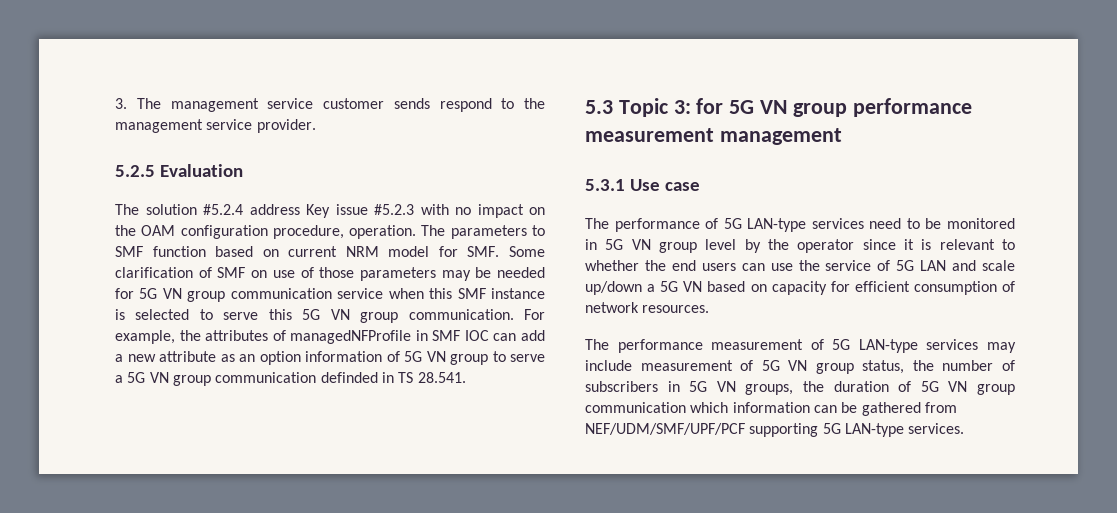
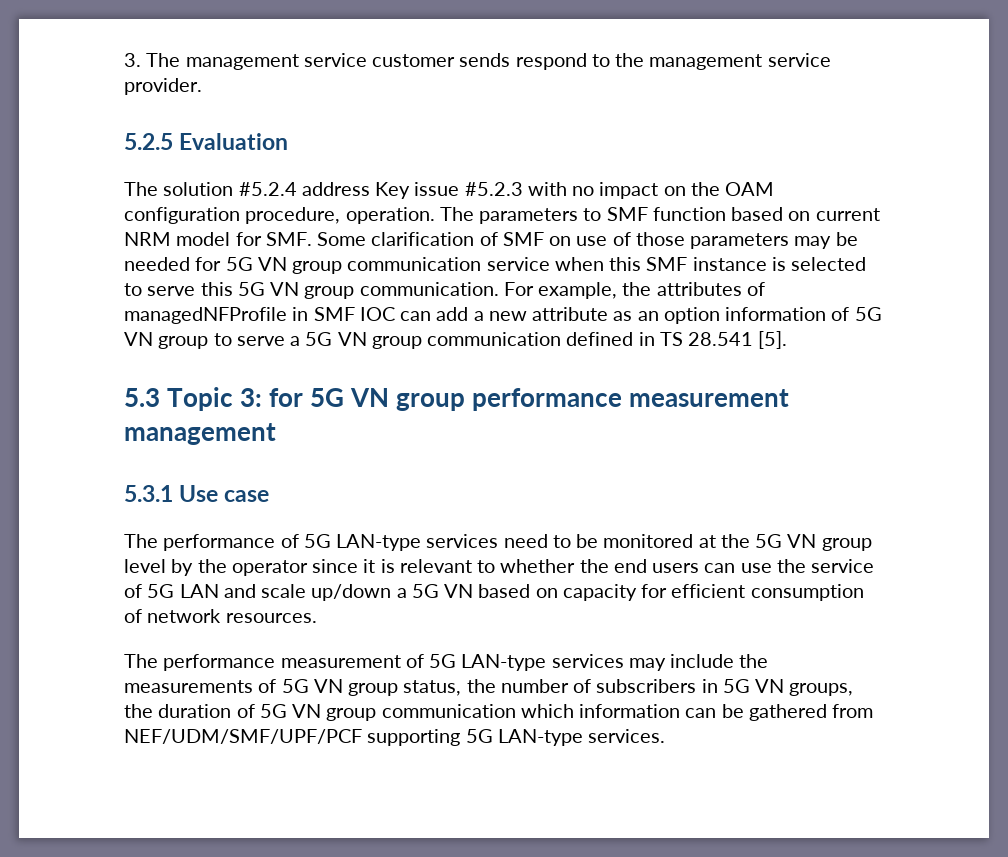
[320,372,378,383] definded -> [566,332,634,346] defined
[417,372,466,383] 28.541. -> [688,331,788,349] 28.541 [5].
[585,239,597,250] in -> [698,534,750,548] at the
[640,360,733,371] measurement -> [739,654,769,668] [124,680,253,693] the measurements

